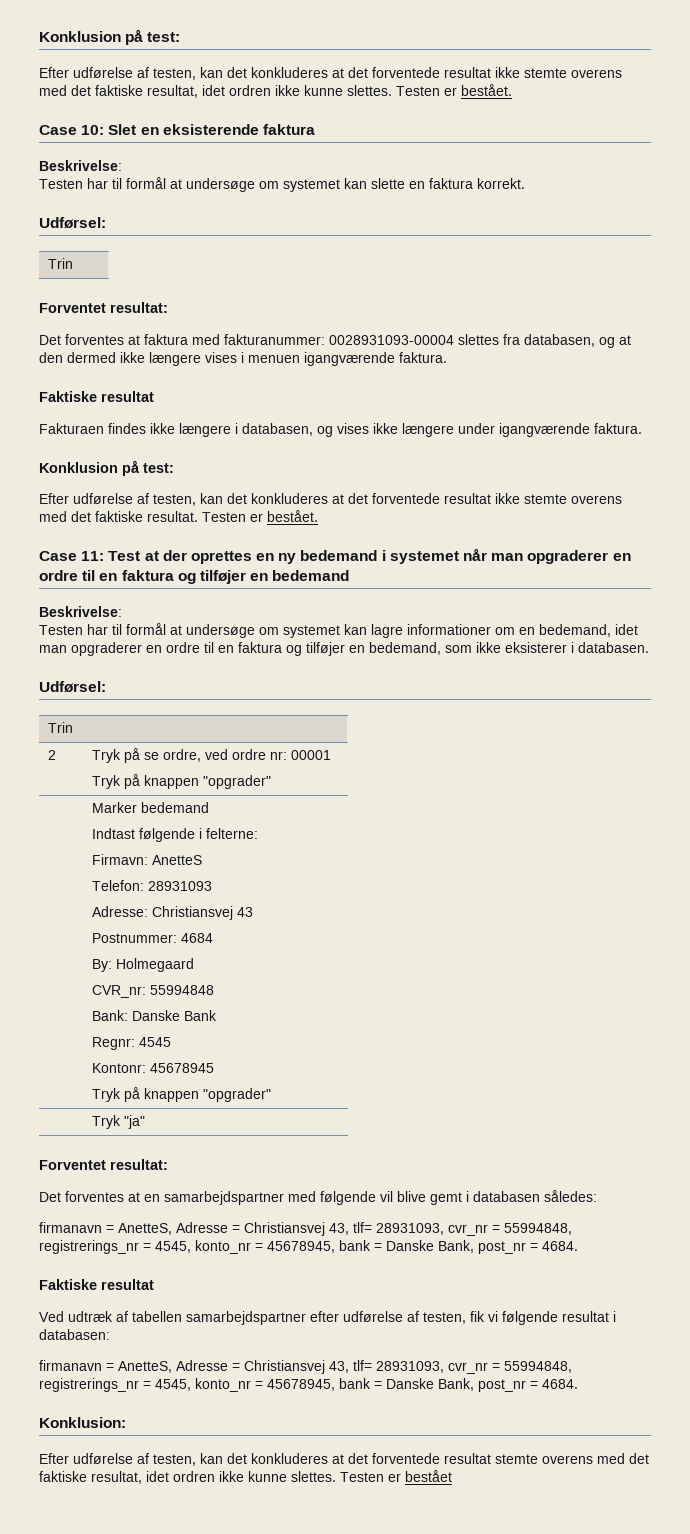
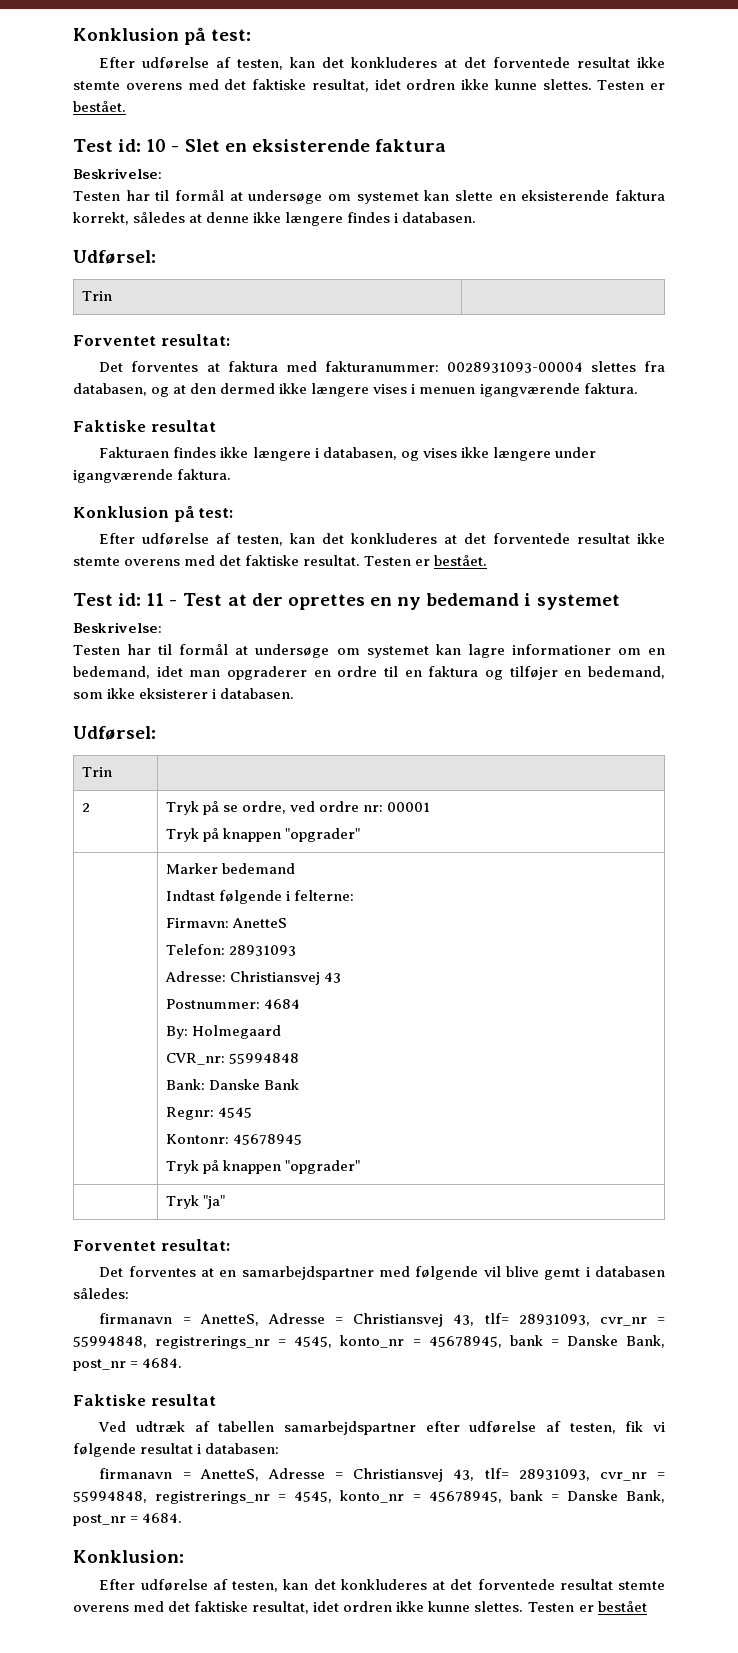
[39,125,105,135] Case 10: -> [73,139,180,152] Test id: 10 -
[429,178,525,189] faktura korrekt. -> [521,190,665,201] [73,212,477,226] eksisterende faktura korrekt, således at denne ikke længere findes i databasen.
[39,551,105,561] Case 11: -> [73,593,178,606] Test id: 11 -
[463,548,631,564] [39,570,350,584] når man opgraderer en ordre til en faktura og tilføjer en bedemand -> (620, 602) none

